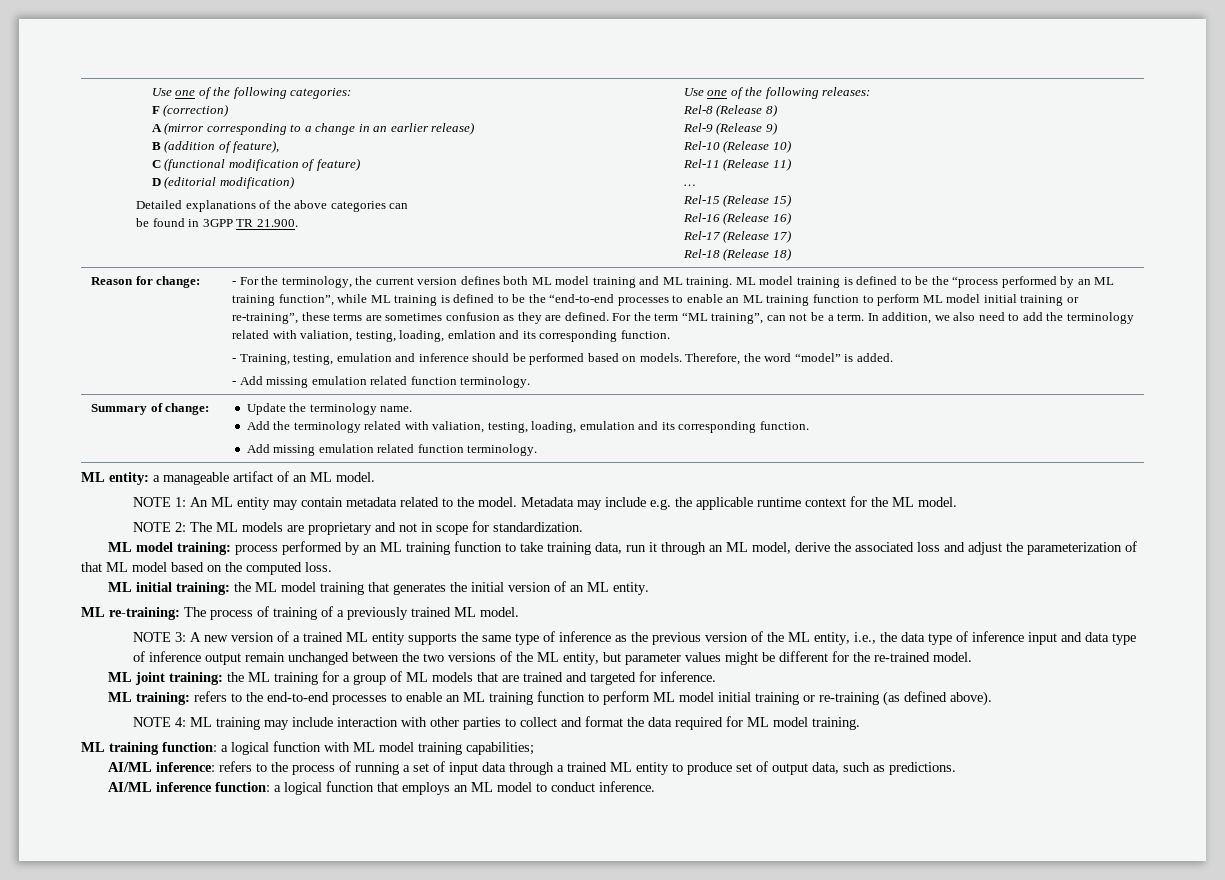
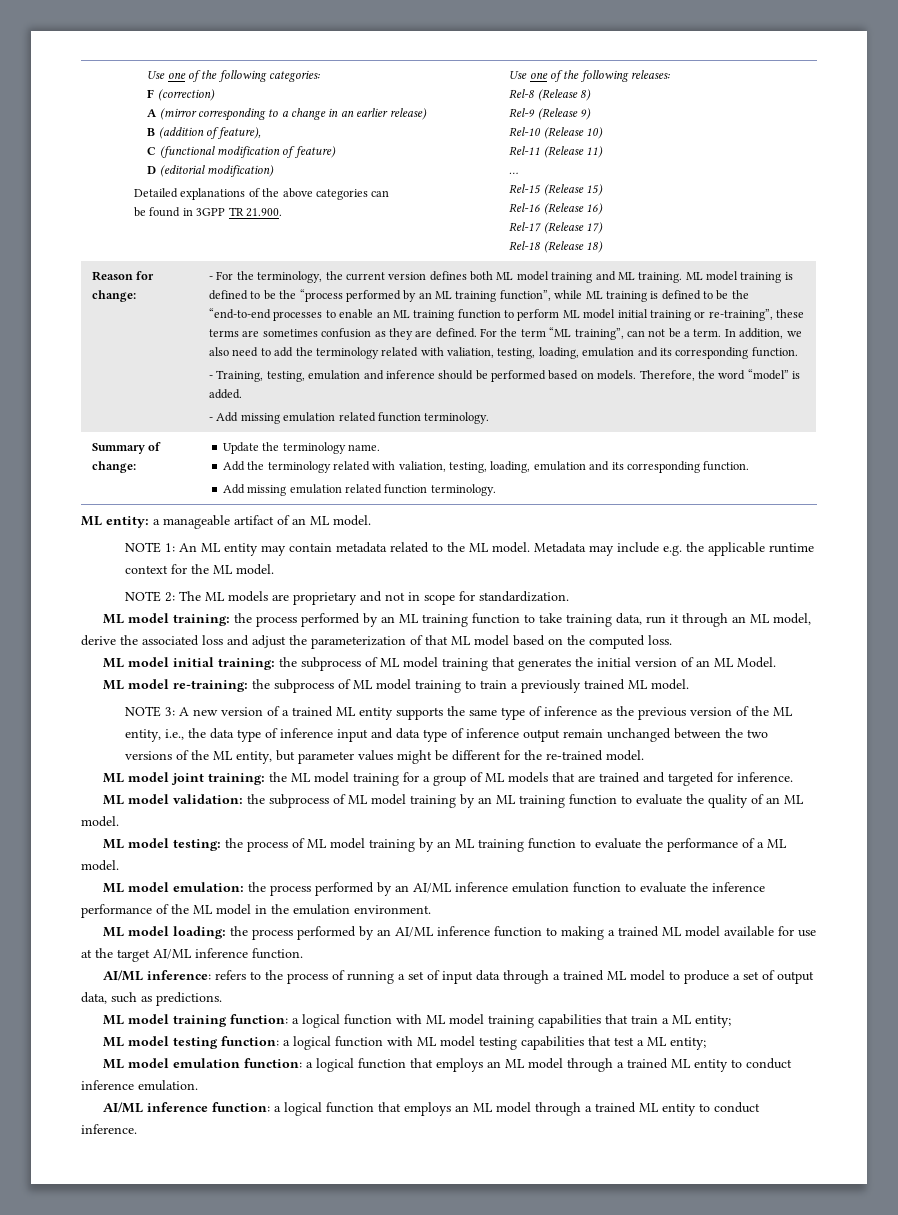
[447,330,496,339] emlation -> [582,347,635,357] emulation
(474, 502) none -> [468,543,489,552] ML
(232, 548) none -> [234,613,253,623] the
(133, 587) none -> [128,657,170,667] model
(252, 587) none -> [301,657,379,671] subprocess of
[613,582,650,595] [81,606,333,620] entity. // ML re-training: The process of training of -> [737,657,777,668] [103,679,508,693] Model. // ML model re-training: the subprocess of ML model training to train
(133, 677) none -> [128,772,170,782] model
(271, 677) none -> [314,772,350,783] model
[136,691,993,706] [132,716,860,730] [81,741,534,755] training: refers to the end-to-end processes to enable an ML training function to perform ML model initial training or re-training (as defined above). // NOTE 4: ML training may include interaction with other parties to collect and format the data required for ML model training. // ML training function: a logical function with ML model training capabilities; -> [128,794,805,808] [81,816,119,827] [103,838,788,852] [81,860,119,871] [103,882,766,896] [81,904,431,918] [103,926,817,940] [81,948,303,962] model validation: the subprocess of ML model training by an ML training function to evaluate the quality of an ML model. // ML model testing: the process of ML model training by an ML training function to evaluate the performance of a ML model. // ML model emulation: the process performed by an AI/ML inference emulation function to evaluate the inference performance of the ML model in the emulation environment. // ML model loading: the process performed by an AI/ML inference function to making a trained ML model available for use at the target AI/ML inference function.
[636,762,670,775] entity -> [630,970,666,981] model
(733, 768) none -> [733,974,741,980] a
(957, 768) none -> [103,1014,732,1028] [103,1036,707,1050] [103,1058,793,1072] [81,1080,198,1091] // ML model training function: a logical function with ML model training capabilities that train a ML entity; // ML model testing function: a logical function with ML model testing capabilities that test a ML entity; // ML model emulation function: a logical function that employs an ML model through a trained ML entity to conduct inference emulation.
(533, 787) none -> [535,1102,697,1116] through a trained ML entity

